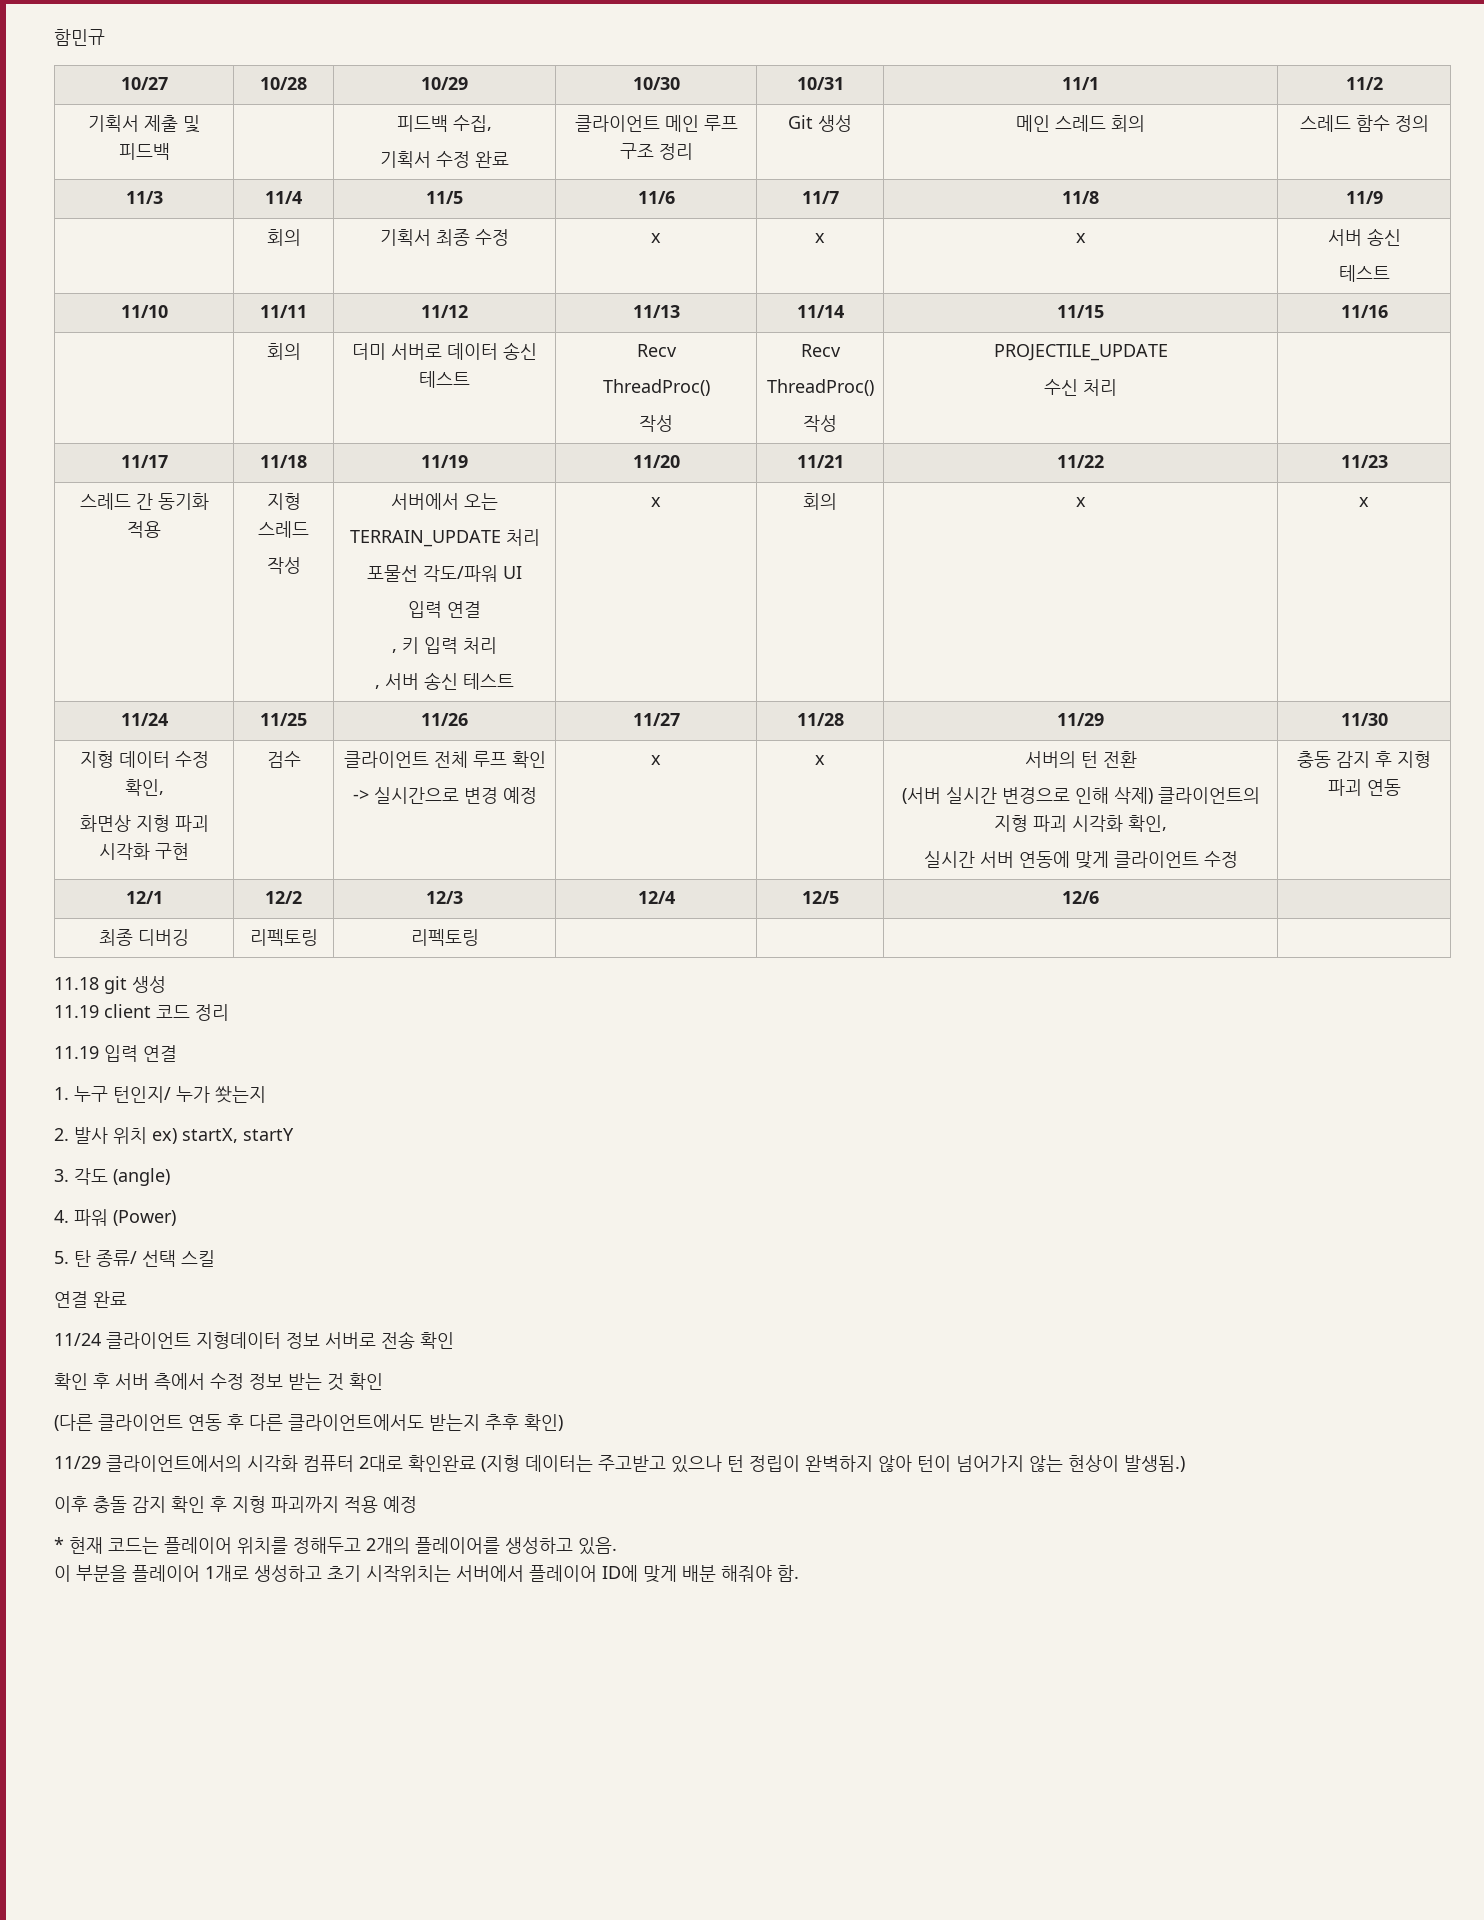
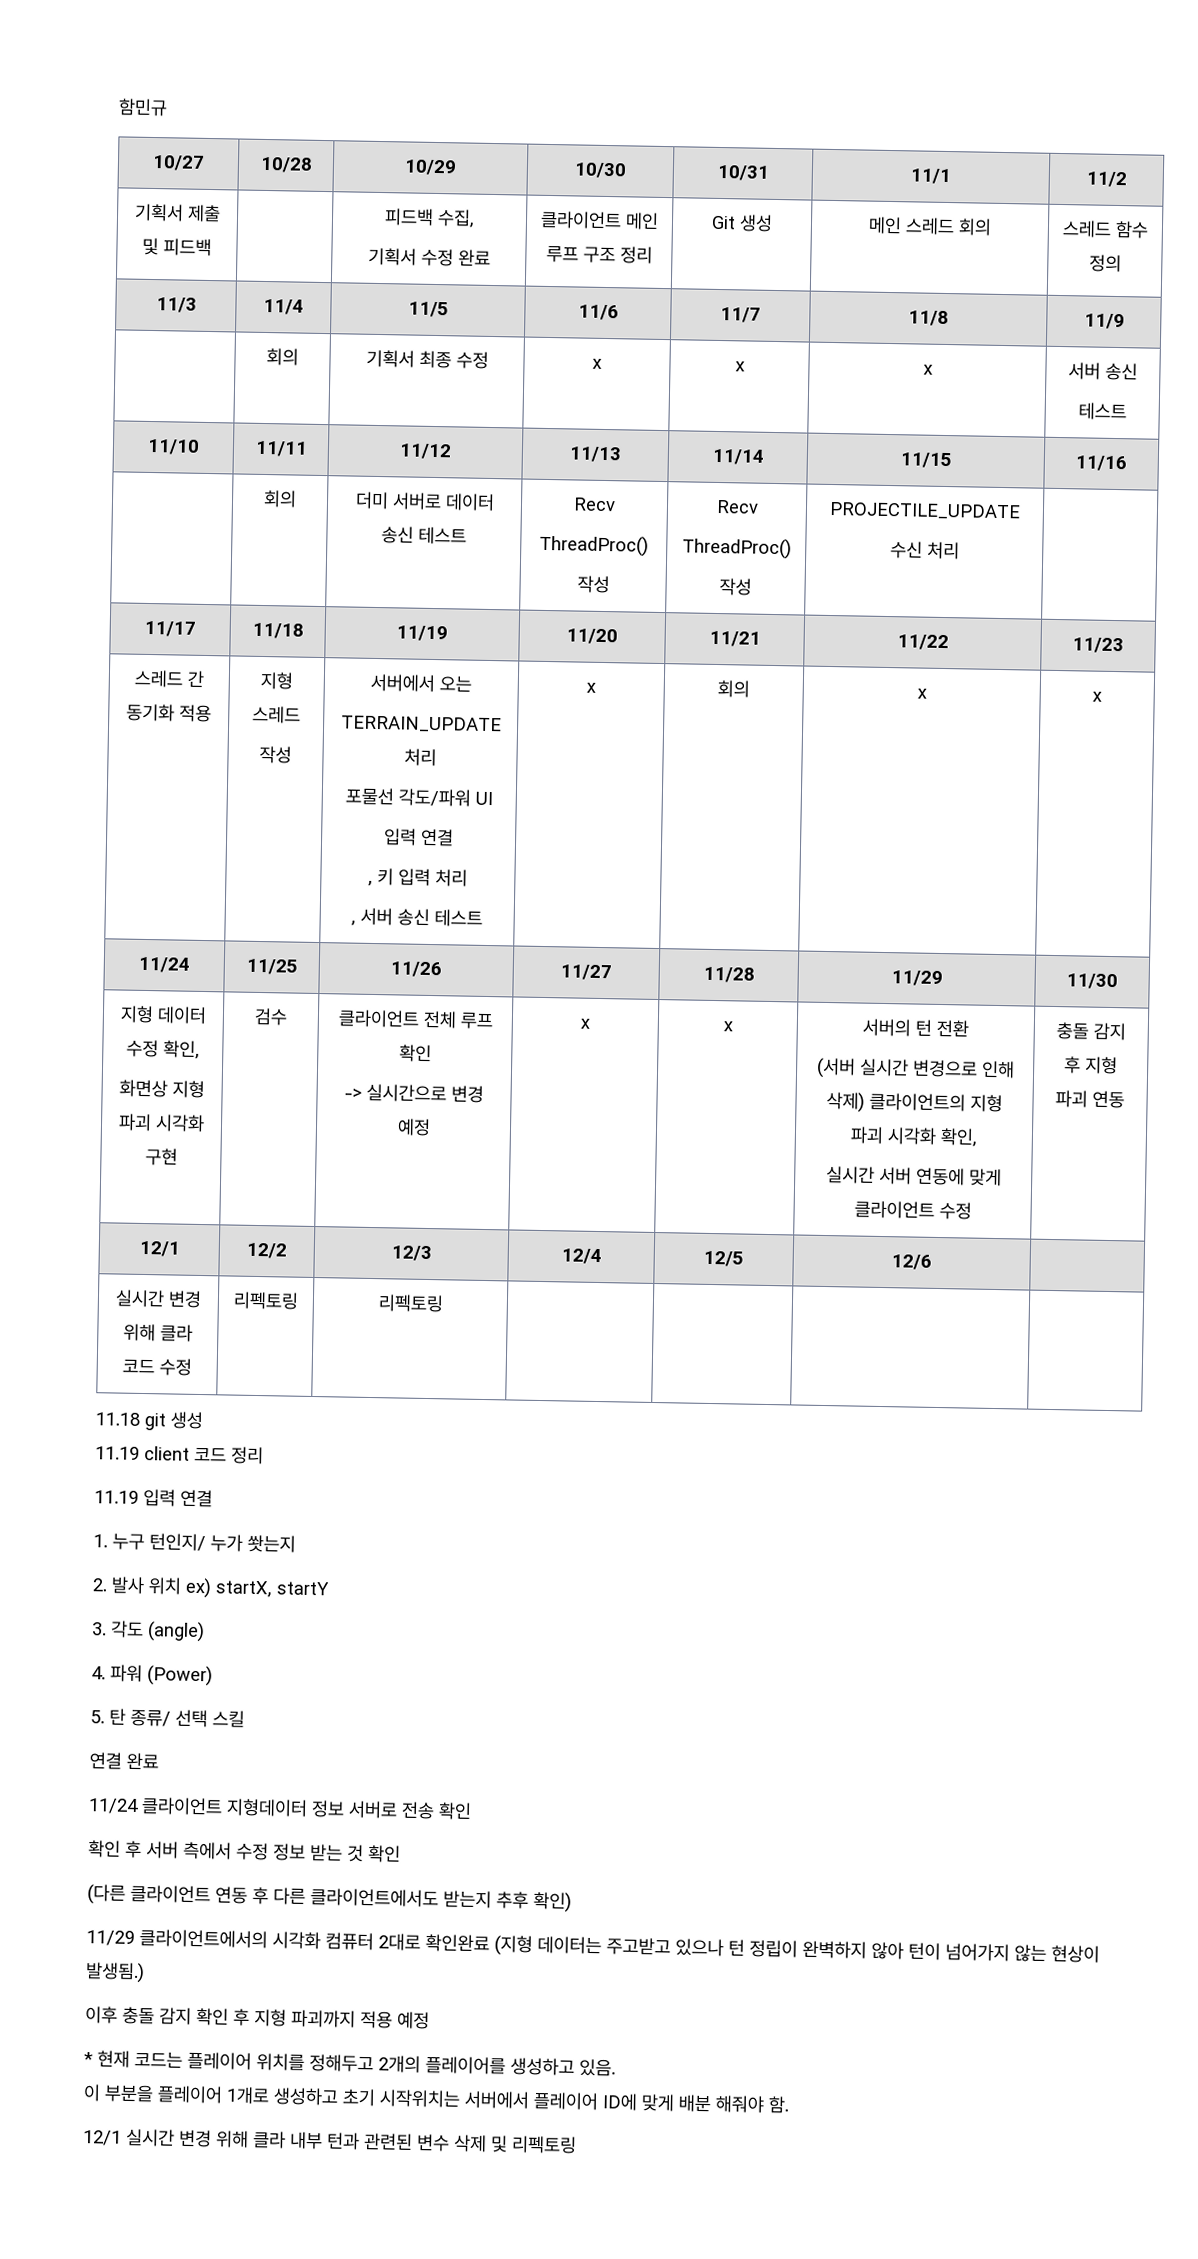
[1297,751,1331,768] 충동 -> [1056,1022,1089,1040] 충돌
[99,929,189,946] 최종 디버깅 -> [115,1289,202,1309] [123,1323,193,1342] [122,1358,192,1376] 실시간 변경 위해 클라 코드 수정
(799, 1573) none -> [83,2128,577,2154] // 12/1 실시간 변경 위해 클라 내부 턴과 관련된 변수 삭제 및 리펙토링

